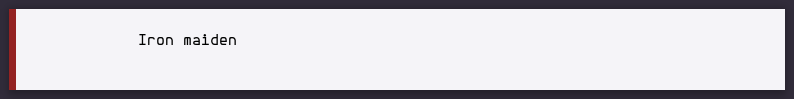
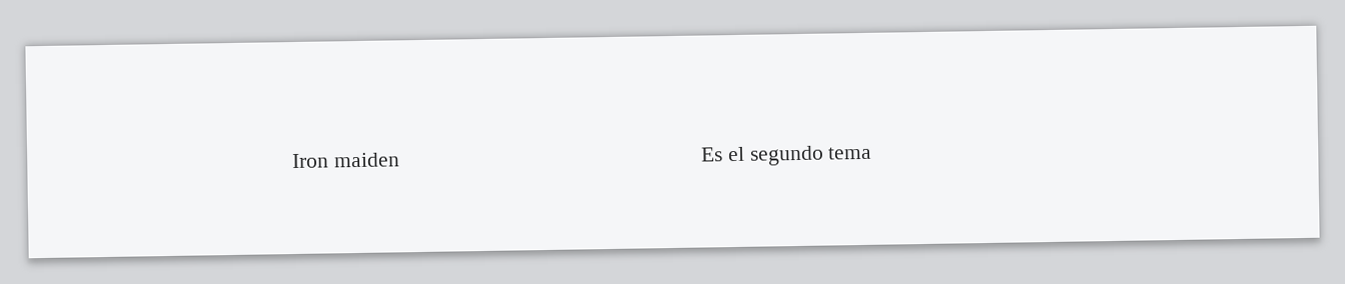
(237, 39) none -> [701,145,873,166] // Es el segundo tema

